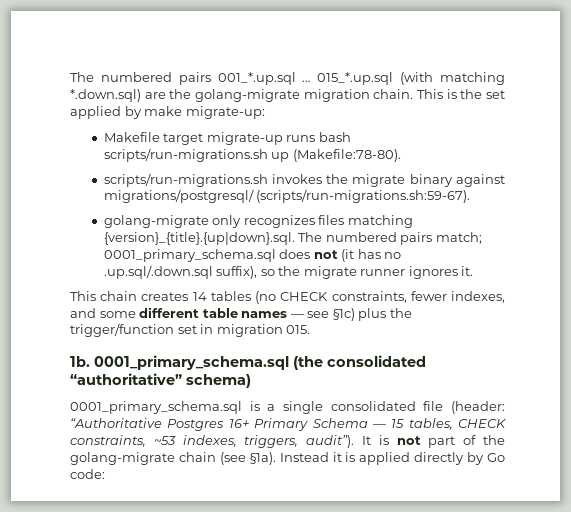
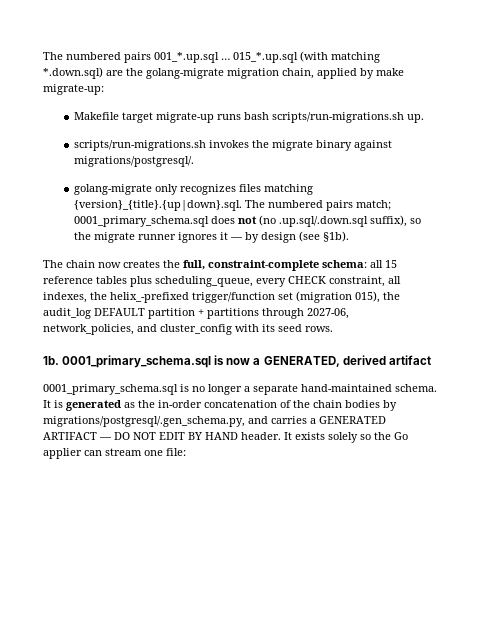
[373,89,506,99] chain. This is the set -> [282,68,314,79] chain,
[271,149,401,162] up (Makefile:78-80). -> [406,114,424,123] up.
[103,189,471,203] migrations/postgresql/ (scripts/run-migrations.sh:59-67). -> [73,156,194,167] migrations/postgresql/.
[341,249,402,262] (it has no -> [258,215,276,226] (no
[461,266,474,276] [70,291,506,304] [70,307,412,321] [70,323,311,337] [70,355,426,370] [70,373,251,388] [70,401,505,414] [70,418,507,431] [70,435,506,448] [70,452,505,465] [70,469,105,479] it. // This chain creates 14 tables (no CHECK constraints, fewer indexes, and some different table names — see §1c) plus the trigger/function set in migration 015. // 1b. 0001_primary_schema.sql (the consolidated “authoritative” schema) // 0001_primary_schema.sql is a single consolidated file (header: “Authoritative Postgres 16+ Primary Schema — 15 tables, CHECK constraints, ~53 indexes, triggers, audit”). It is not part of the golang-migrate chain (see §1a). Instead it is applied directly by Go code: -> [219,231,349,243] [43,260,397,271] [43,276,401,287] [43,291,400,303] [43,308,349,319] [43,324,333,335] [43,355,431,368] [43,384,437,395] [43,400,397,411] [43,416,386,427] [43,432,408,443] [43,448,186,459] it — by design (see §1b). // The chain now creates the full, constraint-complete schema: all 15 reference tables plus scheduling_queue, every CHECK constraint, all indexes, the helix_-prefixed trigger/function set (migration 015), the audit_log DEFAULT partition + partitions through 2027-06, network_policies, and cluster_config with its seed rows. // 1b. 0001_primary_schema.sql is now a GENERATED, derived artifact // 0001_primary_schema.sql is no longer a separate hand-maintained schema. It is generated as the in-order concatenation of the chain bodies by migrations/postgresql/.gen_schema.py, and carries a GENERATED ARTIFACT — DO NOT EDIT BY HAND header. It exists solely so the Go applier can stream one file:

